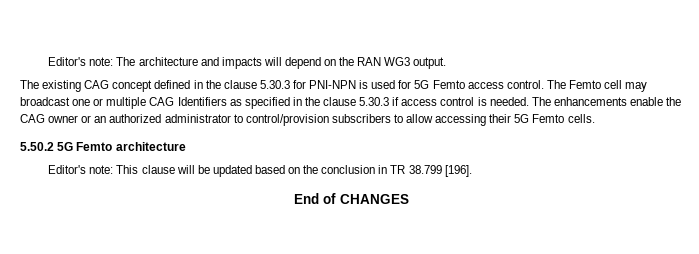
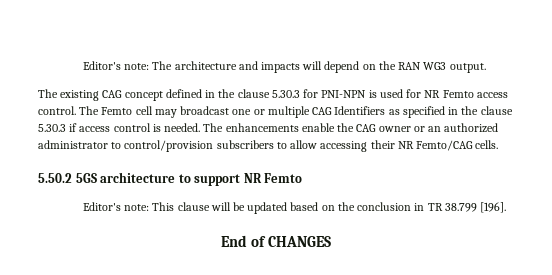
[414,80,430,89] 5G -> [424,90,441,98] NR
[514,114,565,123] 5G Femto -> [397,140,474,151] NR Femto/CAG
[57,142,186,151] 5G Femto architecture -> [75,172,303,186] 5GS architecture to support NR Femto

